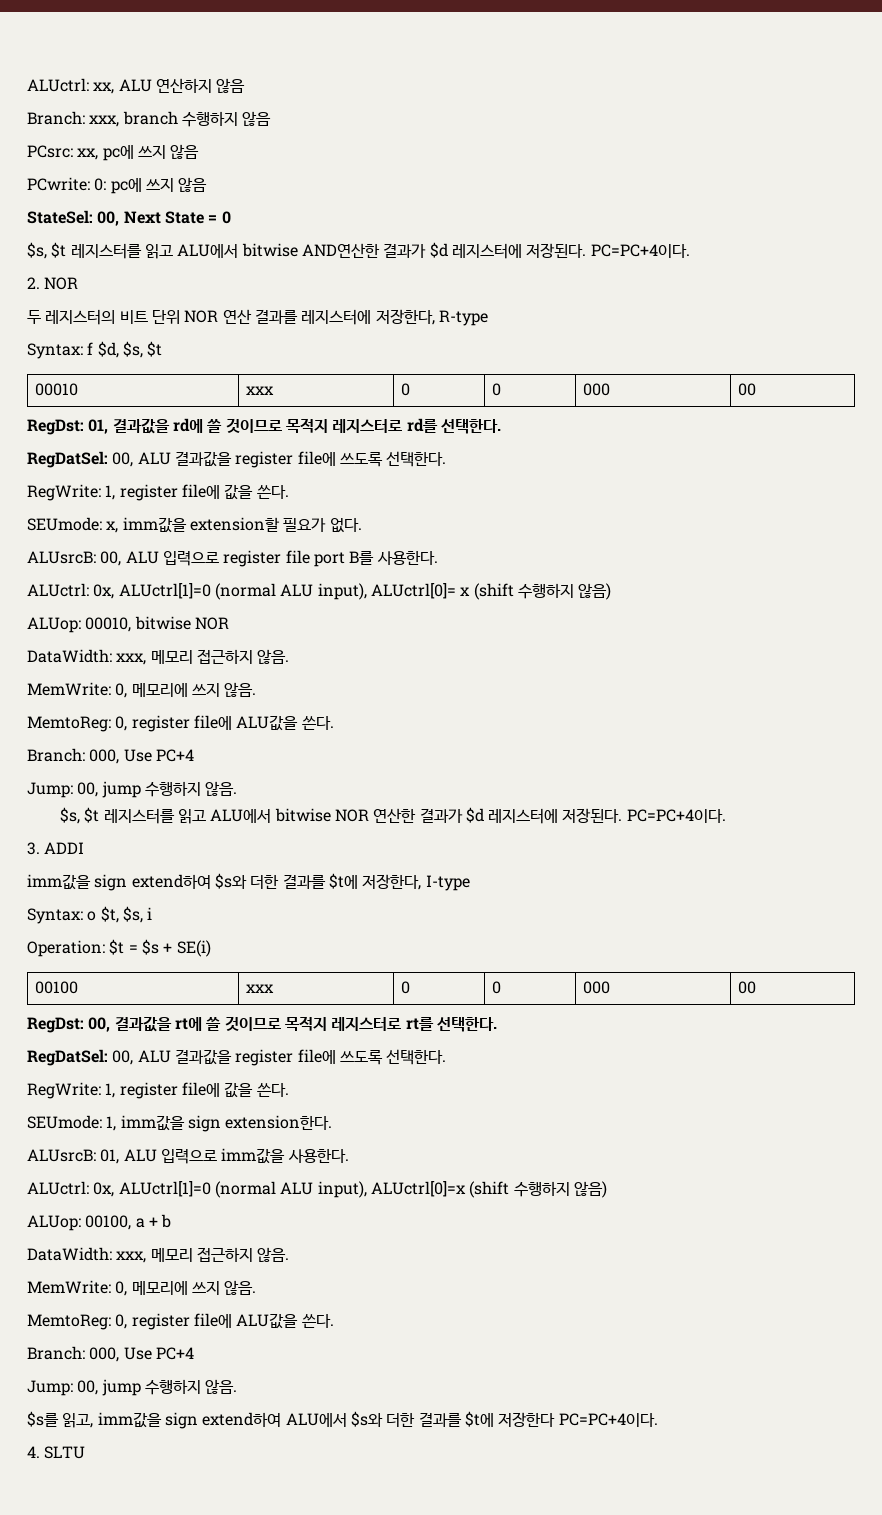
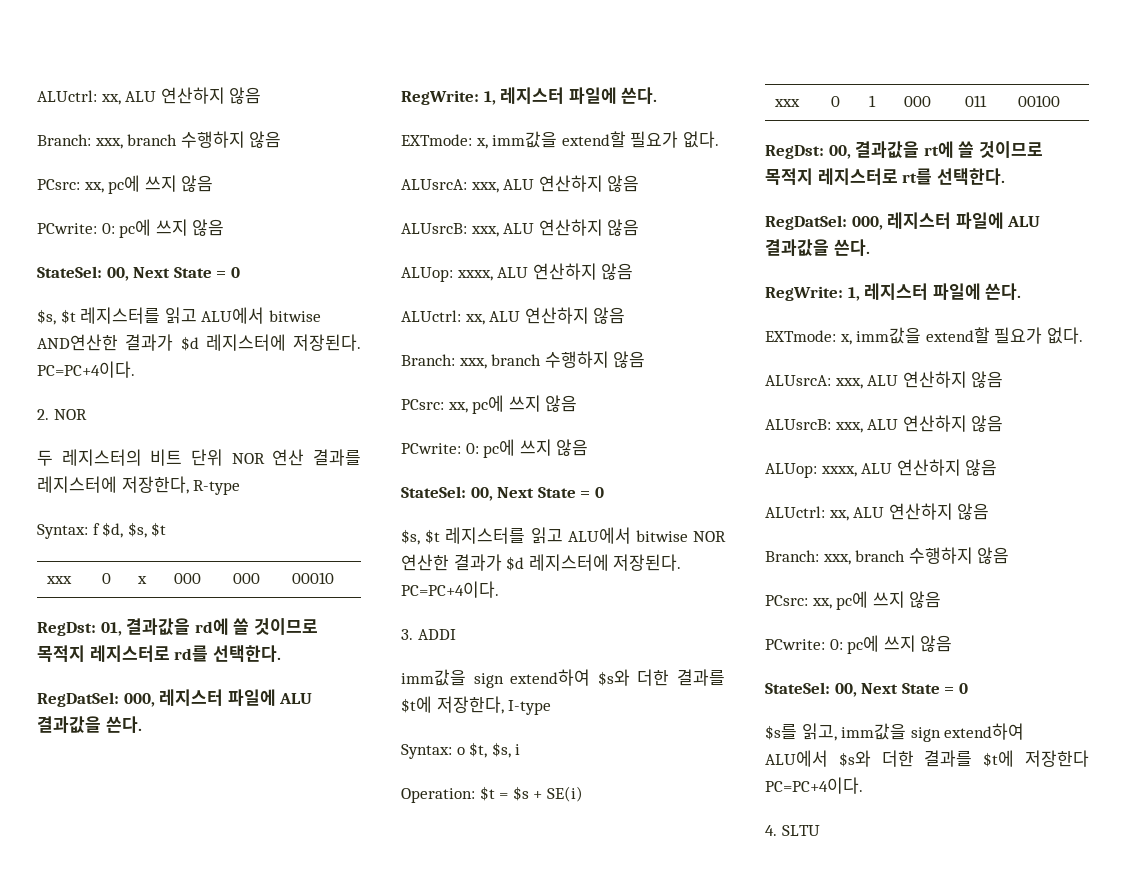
[34,383,78,396] [245,386,274,395] [400,383,410,396] [491,383,501,396] [582,383,610,396] [737,383,756,396] 00010 | xxx | 0 | 0 | 000 | 00 -> [45,576,72,584] [101,573,111,584] [136,576,147,584] [173,573,201,584] [232,573,260,584] [291,572,334,584] xxx | 0 | x | 000 | 000 | 00010
[112,451,447,468] [27,484,289,501] [27,517,362,533] [27,550,438,567] [27,583,612,600] [27,616,229,633] [27,649,290,665] [27,682,257,698] [27,715,334,732] [27,748,194,764] [27,781,238,798] 00, ALU 결과값을 register file에 쓰도록 선택한다. // RegWrite: 1, register file에 값을 쓴다. // SEUmode: x, imm값을 extension할 필요가 없다. // ALUsrcB: 00, ALU 입력으로 register file port B를 사용한다. // ALUctrl: 0x, ALUctrl[1]=0 (normal ALU input), ALUctrl[0]= x (shift 수행하지 않음) // ALUop: 00010, bitwise NOR // DataWidth: xxx, 메모리 접근하지 않음. // MemWrite: 0, 메모리에 쓰지 않음. // MemtoReg: 0, register file에 ALU값을 쓴다. // Branch: 000, Use PC+4 // Jump: 00, jump 수행하지 않음. -> [123,689,313,707] [37,716,142,733] [401,87,658,105] [401,131,719,149] [401,175,640,193] [401,219,640,237] [401,263,634,282] [401,307,626,325] [401,351,646,369] [401,395,578,414] [401,439,589,458] [401,486,604,501] 000, 레지스터 파일에 ALU 결과값을 쓴다. // RegWrite: 1, 레지스터 파일에 쓴다. // EXTmode: x, imm값을 extend할 필요가 없다. // ALUsrcA: xxx, ALU 연산하지 않음 // ALUsrcB: xxx, ALU 연산하지 않음 // ALUop: xxxx, ALU 연산하지 않음 // ALUctrl: xx, ALU 연산하지 않음 // Branch: xxx, branch 수행하지 않음 // PCsrc: xx, pc에 쓰지 않음 // PCwrite: 0: pc에 쓰지 않음 // StateSel: 00, Next State = 0
[34,981,78,994] [245,984,274,993] [400,981,410,994] [491,981,501,994] [582,981,610,994] [737,981,756,994] 00100 | xxx | 0 | 0 | 000 | 00 -> [773,99,800,107] [830,96,840,107] [868,95,876,107] [903,96,931,107] [964,95,987,107] [1017,95,1060,107] xxx | 0 | 1 | 000 | 011 | 00100
[112,1049,447,1066] [27,1082,289,1099] [27,1115,333,1132] [27,1148,349,1164] [27,1181,607,1198] [27,1214,172,1231] [27,1247,290,1263] [27,1280,257,1296] [27,1313,334,1330] [27,1346,194,1362] [27,1379,238,1396] 00, ALU 결과값을 register file에 쓰도록 선택한다. // RegWrite: 1, register file에 값을 쓴다. // SEUmode: 1, imm값을 sign extension한다. // ALUsrcB: 01, ALU 입력으로 imm값을 사용한다. // ALUctrl: 0x, ALUctrl[1]=0 (normal ALU input), ALUctrl[0]=x (shift 수행하지 않음) // ALUop: 00100, a + b // DataWidth: xxx, 메모리 접근하지 않음. // MemWrite: 0, 메모리에 쓰지 않음. // MemtoReg: 0, register file에 ALU값을 쓴다. // Branch: 000, Use PC+4 // Jump: 00, jump 수행하지 않음. -> [851,212,1041,230] [765,239,870,256] [765,283,1022,301] [765,327,1083,345] [765,371,1004,389] [765,415,1004,433] [765,459,998,478] [765,503,990,521] [765,547,1010,565] [765,591,942,610] [765,635,953,654] [765,682,968,697] 000, 레지스터 파일에 ALU 결과값을 쓴다. // RegWrite: 1, 레지스터 파일에 쓴다. // EXTmode: x, imm값을 extend할 필요가 없다. // ALUsrcA: xxx, ALU 연산하지 않음 // ALUsrcB: xxx, ALU 연산하지 않음 // ALUop: xxxx, ALU 연산하지 않음 // ALUctrl: xx, ALU 연산하지 않음 // Branch: xxx, branch 수행하지 않음 // PCsrc: xx, pc에 쓰지 않음 // PCwrite: 0: pc에 쓰지 않음 // StateSel: 00, Next State = 0

